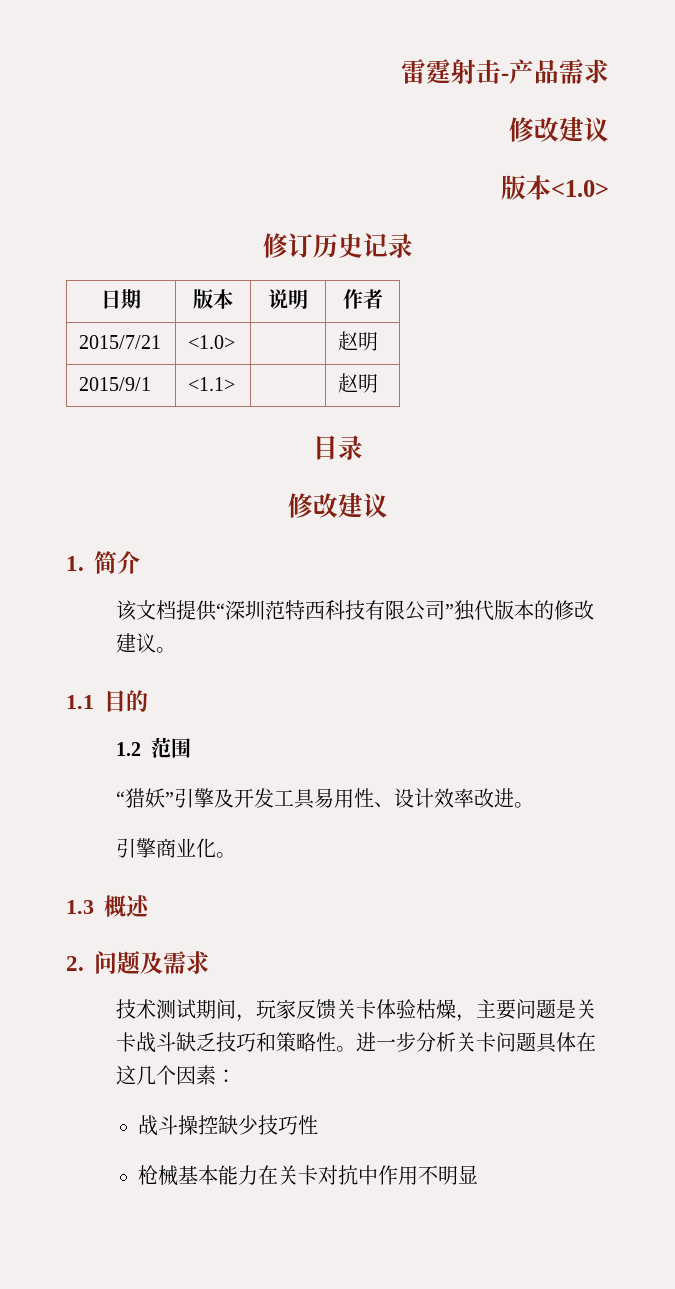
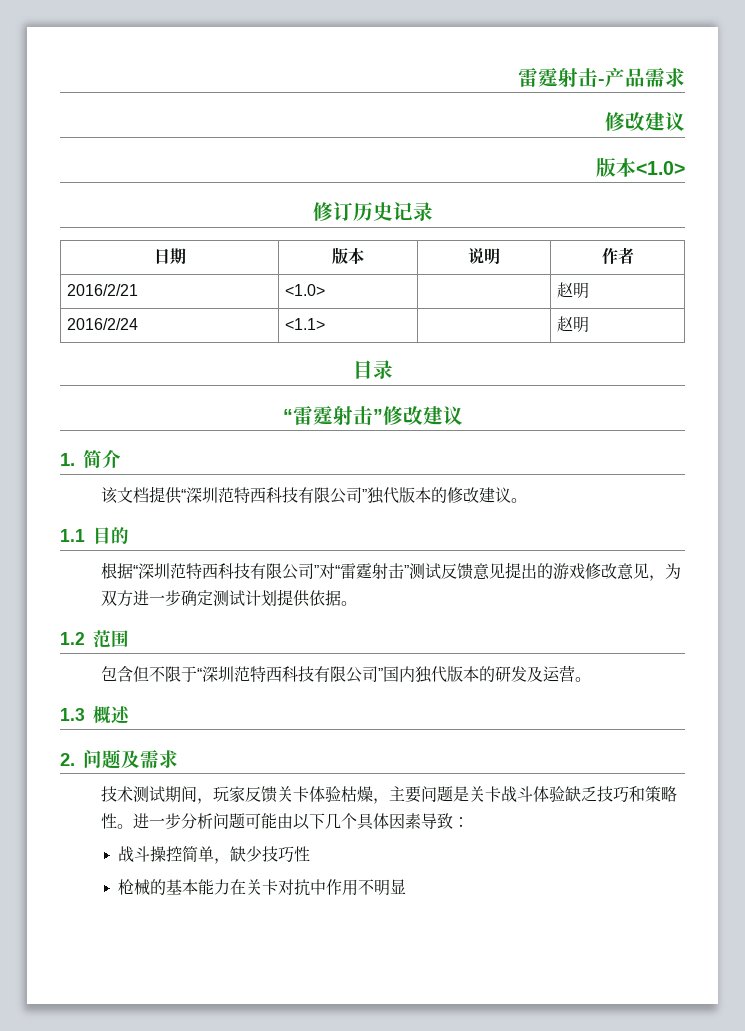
[79,335,162,349] 2015/7/21 -> [66,284,138,296] 2016/2/21
[79,377,152,391] 2015/9/1 -> [66,318,138,330] 2016/2/24
(363, 447) none -> [282,405,383,425] “雷霆射击”
[116,737,192,758] [116,788,535,809] [116,838,217,858] 1.2范围 // “猎妖”引擎及开发工具易用性、设计效率改进。 // 引擎商业化 -> [100,562,681,581] [100,589,357,607] [60,630,129,648] [100,665,575,683] 根据“深圳范特西科技有限公司”对“雷霆射击”测试反馈意见提出的游戏修改意见，为双方进一步确定测试计划提供依据。 // 1.2范围 // 包含但不限于“深圳范特西科技有限公司”国内独代版本的研发及运营
(177, 1042) none -> [532,786,565,802] 体验
[456,1032,597,1053] [116,1065,217,1085] 关卡问题具体在这几个因素 -> [212,813,453,830] 问题可能由以下几个具体因素导致
(219, 1125) none -> [182,846,231,864] 简单，
(179, 1175) none -> [150,879,167,895] 的

